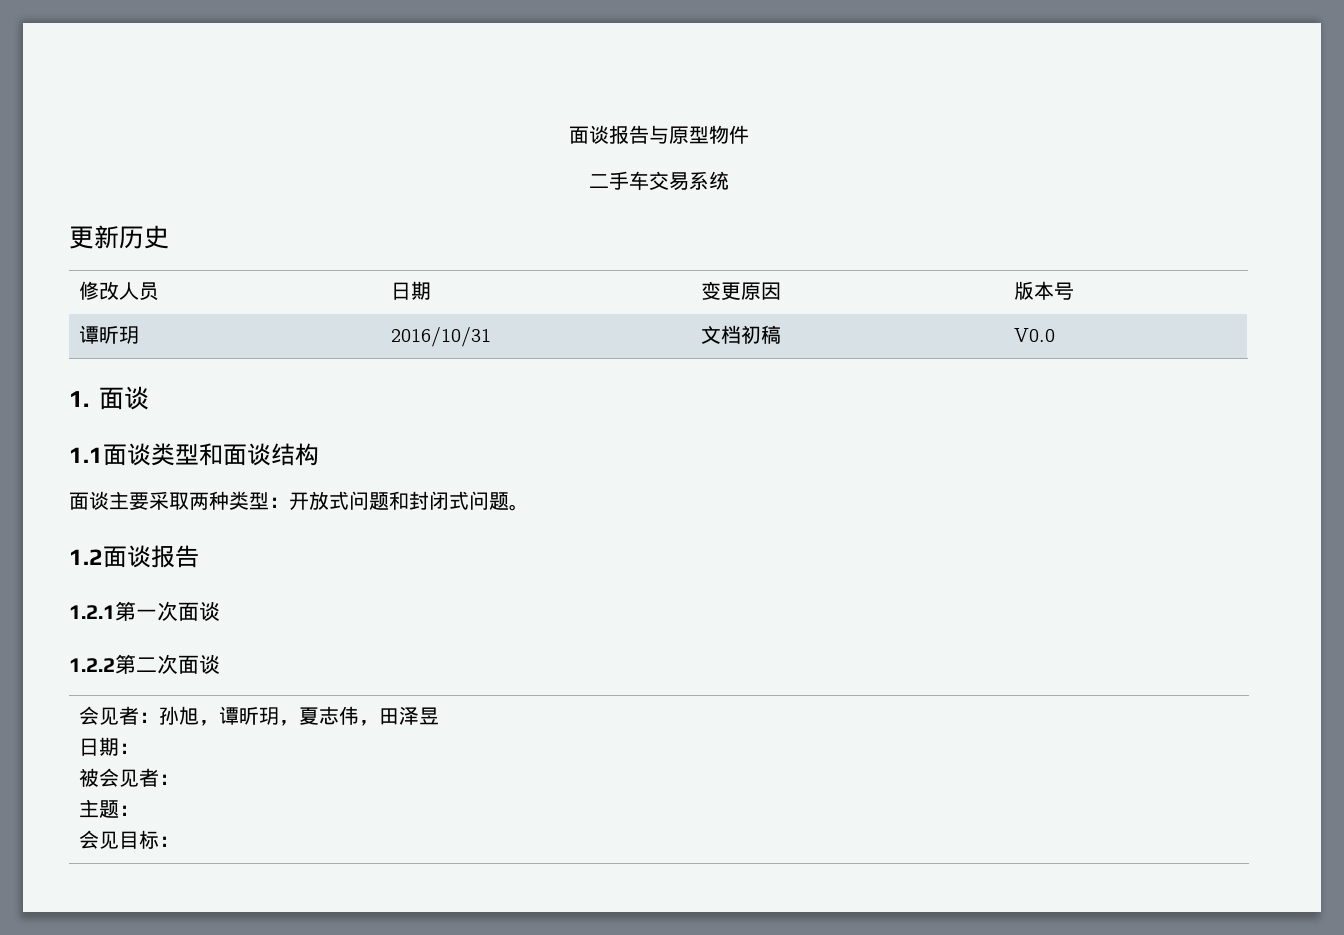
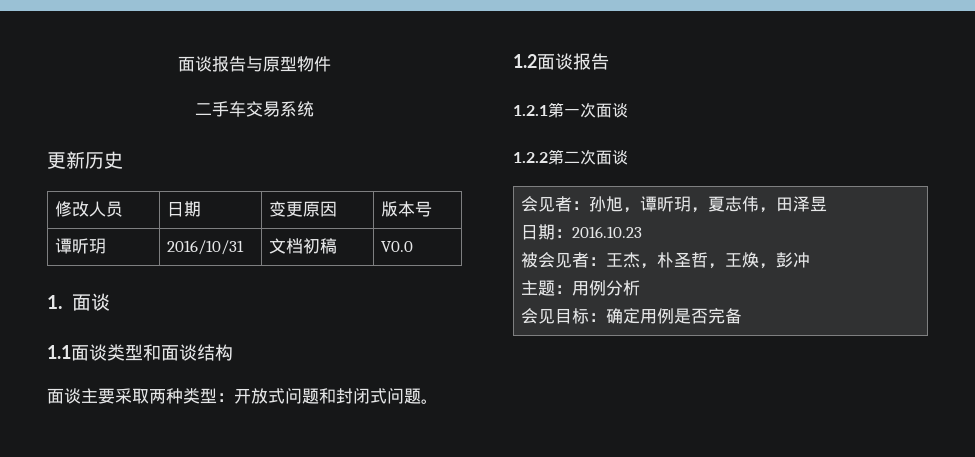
(139, 748) none -> [571,226,642,238] 2016.10.23
(179, 779) none -> [605,252,810,269] 王杰，朴圣哲，王焕，彭冲
(139, 810) none -> [571,280,640,296] 用例分析
(179, 841) none -> [605,308,742,324] 确定用例是否完备

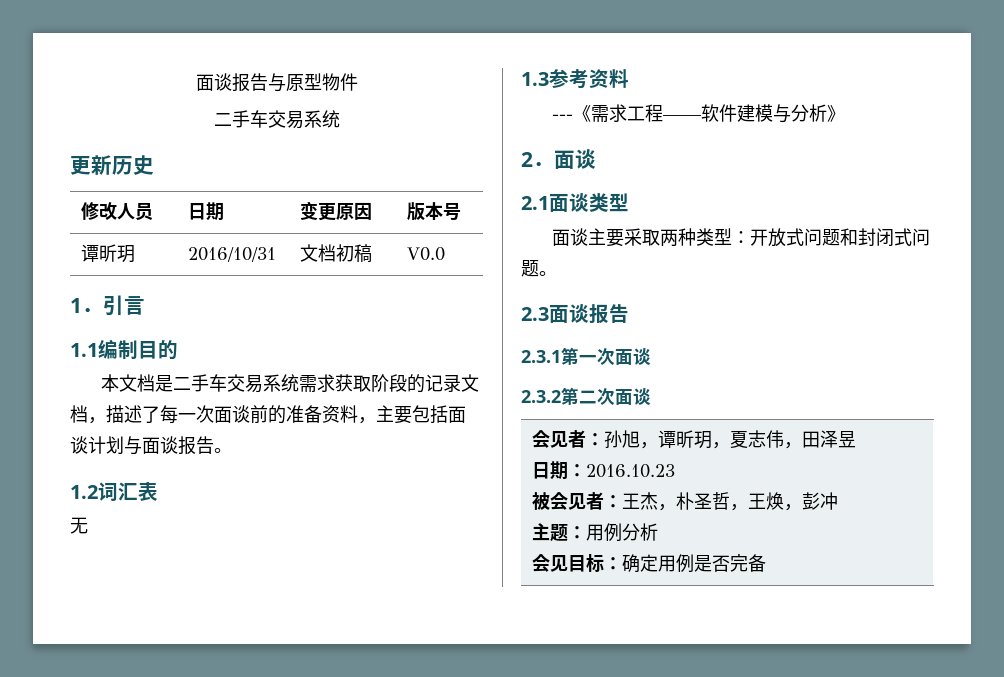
[47,293,110,311] [47,345,71,359] 1.面谈 // 1.1 -> [70,295,145,316] [70,339,178,360] [101,374,480,393] [70,405,466,424] [70,436,232,455] [70,481,158,501] [70,517,88,534] [521,69,629,89] [552,104,846,123] [521,149,596,169] [521,196,549,210] 1．引言 // 1.1编制目的 // 本文档是二手车交易系统需求获取阶段的记录文档，描述了每一次面谈前的准备资料，主要包括面谈计划与面谈报告。 // 1.2词汇表 // 无 // 1.3参考资料 // ---《需求工程——软件建模与分析》 // 2．面谈 // 2.1
[143,344,233,361] 和面谈结构 -> (629, 202) none
[513,54,537,68] 1.2 -> [521,307,549,321] 2.3
[513,105,548,116] 1.2.1 -> [521,350,561,363] 2.3.1
[513,152,548,163] 1.2.2 -> [521,390,561,403] 2.3.2

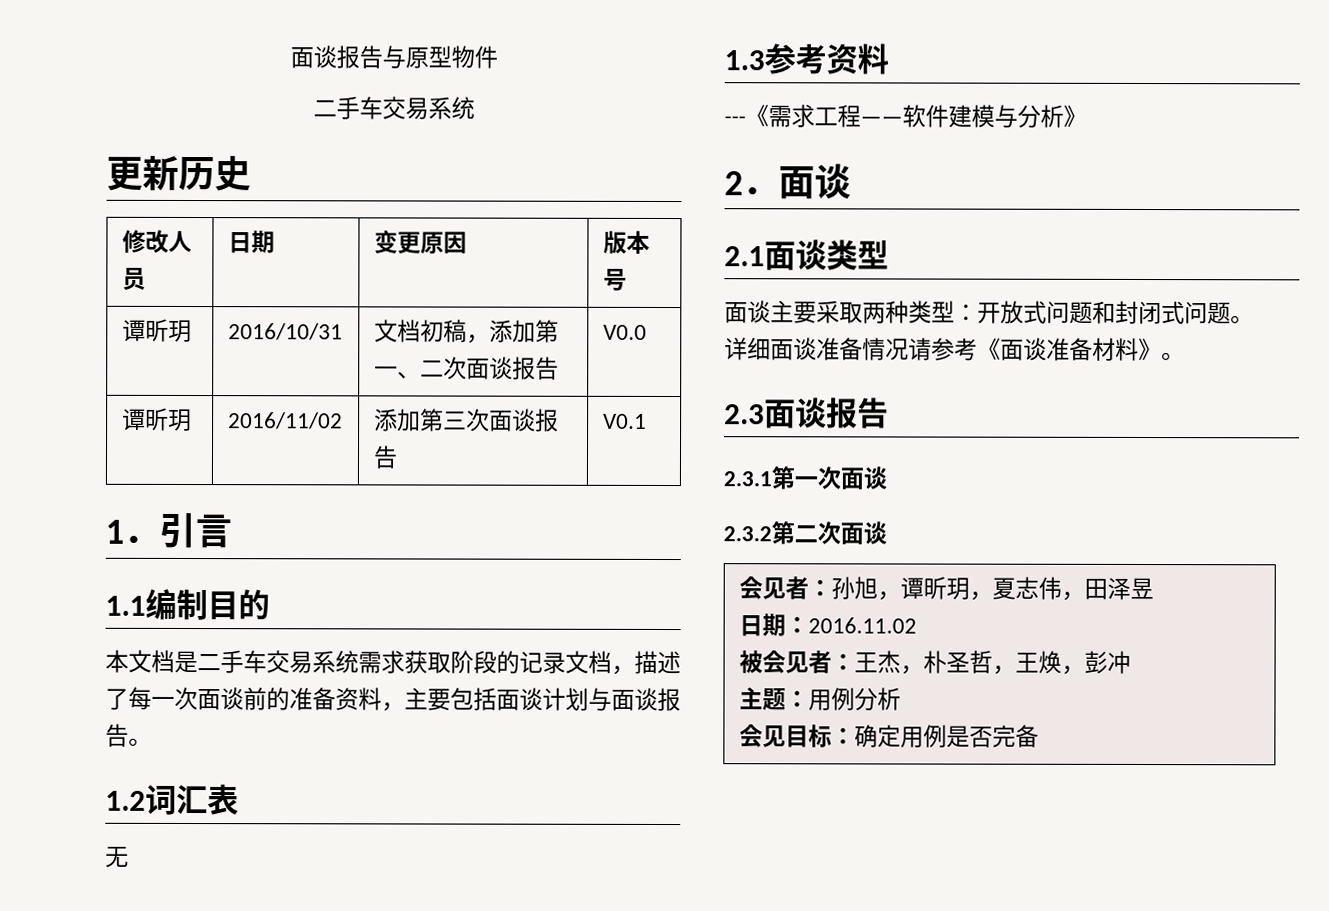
[407,247,446,261] | V0.0 -> [465,319,559,344] [373,356,559,380] [602,324,647,340] [121,407,192,432] [227,412,343,430] [373,408,559,432] [372,445,398,469] [602,413,647,429] ，添加第一、二次面谈报告 | V0.0 // 谭昕玥 | 2016/11/02 | 添加第三次面谈报告 | V0.1
(557, 273) none -> [724,337,1185,361] // 详细面谈准备情况请参考《面谈准备材料》。
[586,464,676,478] 2016.10.23 -> [807,617,917,634] 2016.11.02

